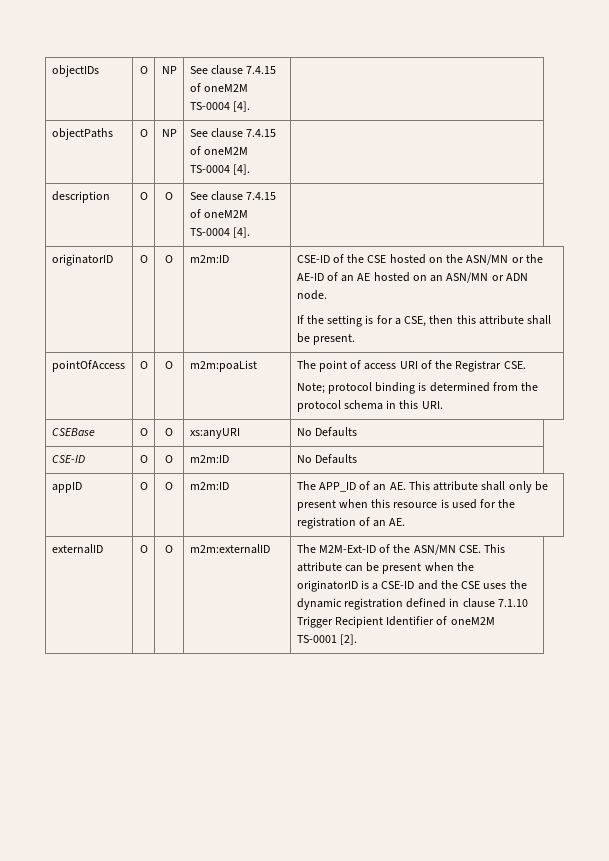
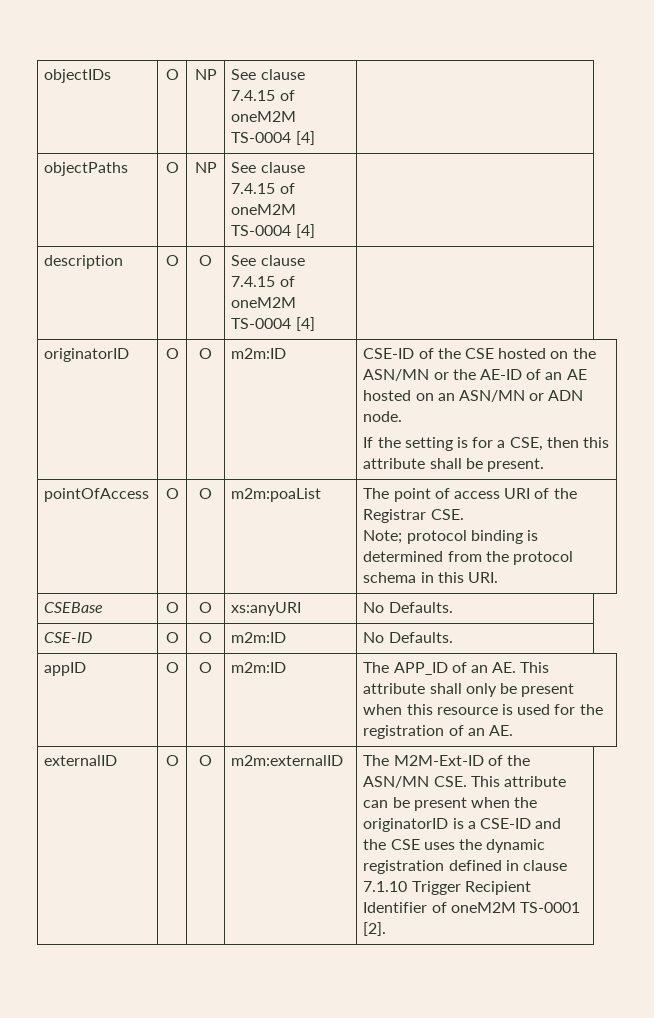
[232,101,250,112] [4]. -> [295,131,315,145] [4]
[232,164,250,175] [4]. -> [295,224,315,238] [4]
[232,227,250,238] [4]. -> [295,317,315,331] [4]
[314,427,357,437] Defaults -> [388,602,453,613] Defaults.
[314,454,357,464] Defaults -> [388,632,453,643] Defaults.

